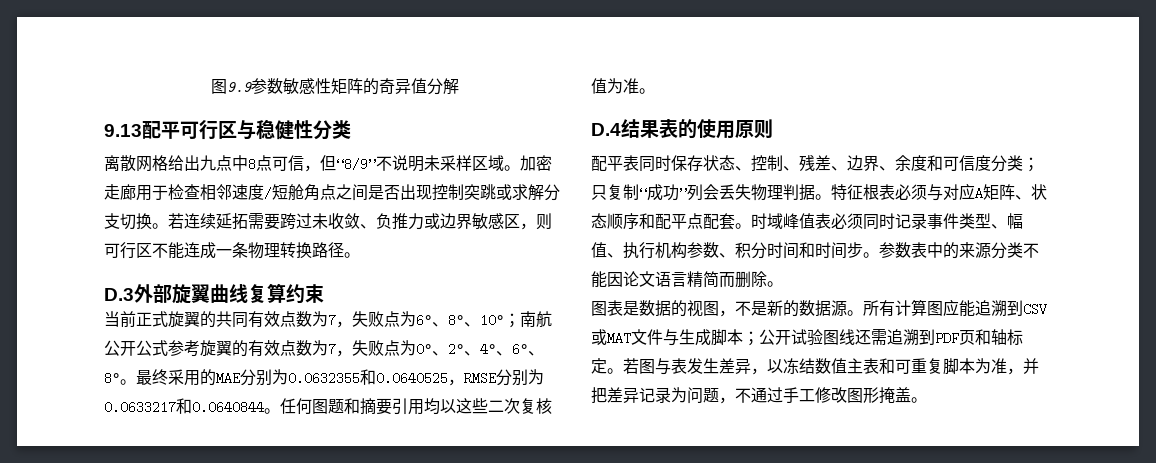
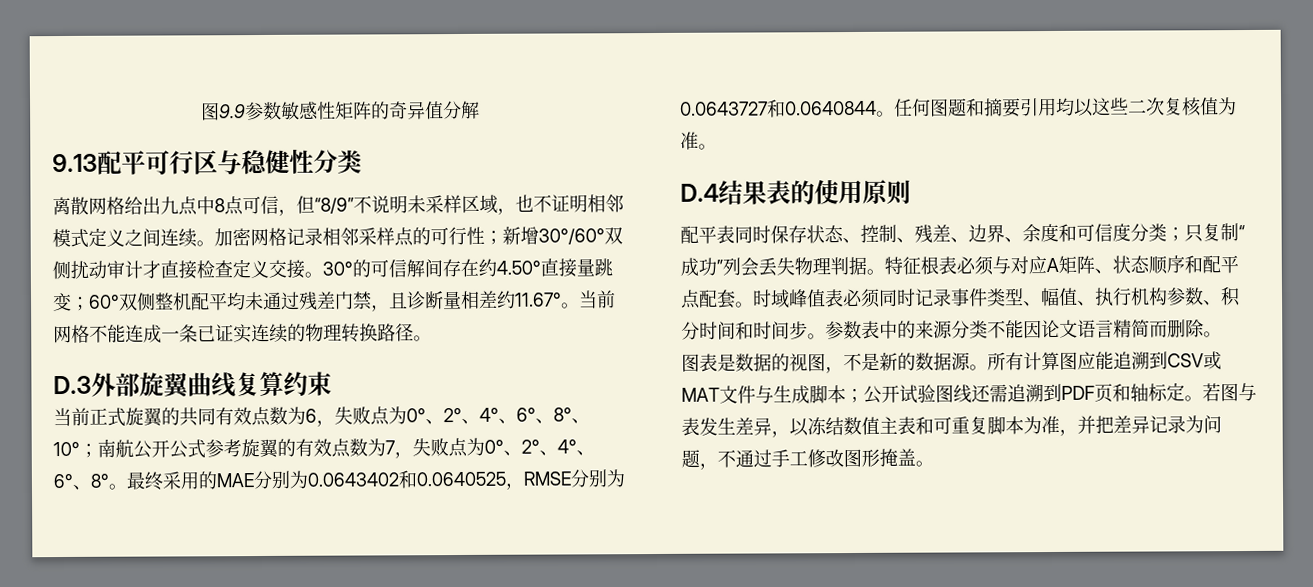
[504,155,552,171] [104,184,560,201] [104,213,552,230] [104,242,248,259] 。加密走廊用于检查相邻速度/短舱角点之间是否出现控制突跳或求解分支切换。若连续延拓需要跨过未收敛、负推力或边界敏感区，则可行区不能连成一条 -> [497,194,624,215] [52,226,623,248] [52,258,613,280] [52,290,616,312] [53,323,306,344] ，也不证明相邻模式定义之间连续。加密网格记录相邻采样点的可行性；新增30°/60°双侧扰动审计才直接检查定义交接。30°的可信解间存在约4.50°直接量跳变；60°双侧整机配平均未通过残差门禁，且诊断量相差约11.67°。当前网格不能连成一条已证实连续的
[328,311,416,328] 7，失败点为 -> [305,406,517,427] 6，失败点为0°、2°、4°、
[288,372,360,385] 0.0632355 -> [307,472,399,487] 0.0643402
[104,401,176,414] 0.0633217 -> [680,101,768,116] 0.0643727

